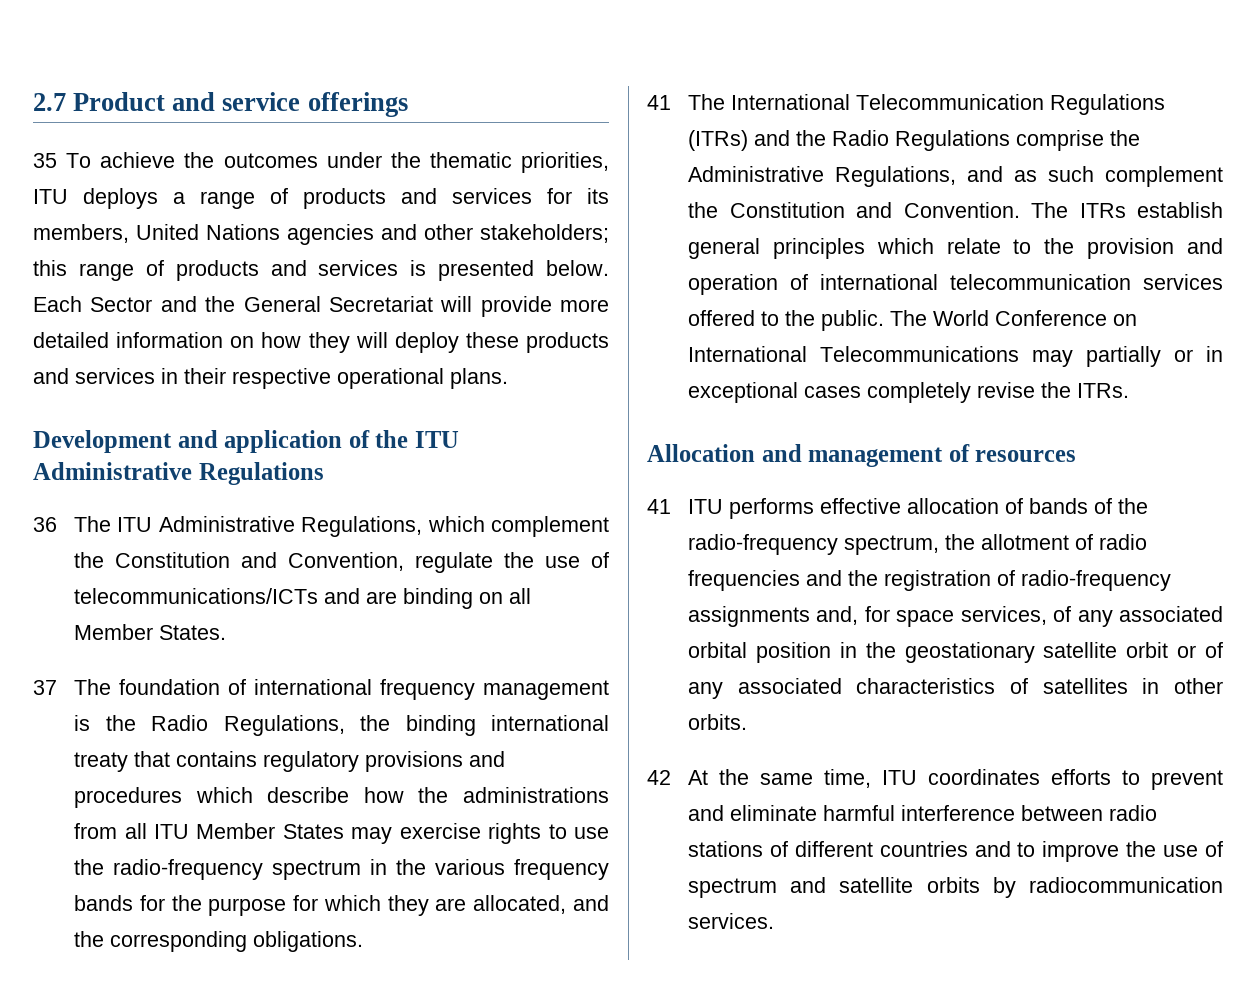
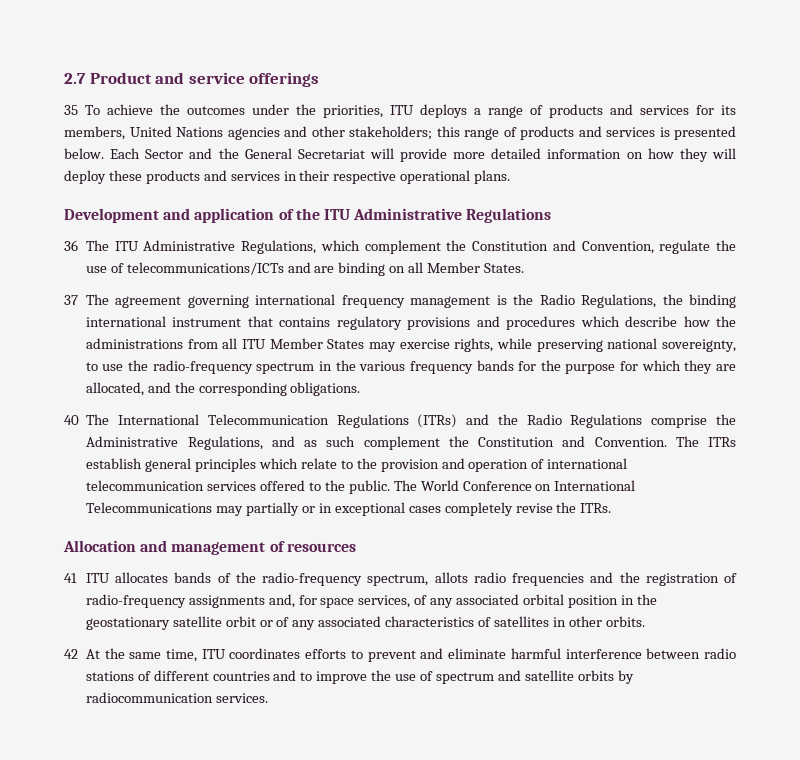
[429,152,512,168] thematic -> (316, 109) none
[119,679,247,695] foundation of -> [115,295,249,308] agreement governing
[74,752,129,772] treaty -> [172,317,242,327] instrument
[488,823,542,844] rights -> [454,338,736,352] rights, while preserving national sovereignty,
[647,95,671,110] 41 -> [64,415,79,425] 40
[729,498,1024,519] performs effective allocation of -> [115,572,169,583] allocates
[945,534,1094,550] the allotment of -> [434,572,468,583] allots

